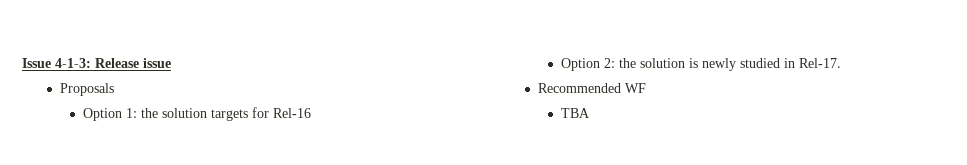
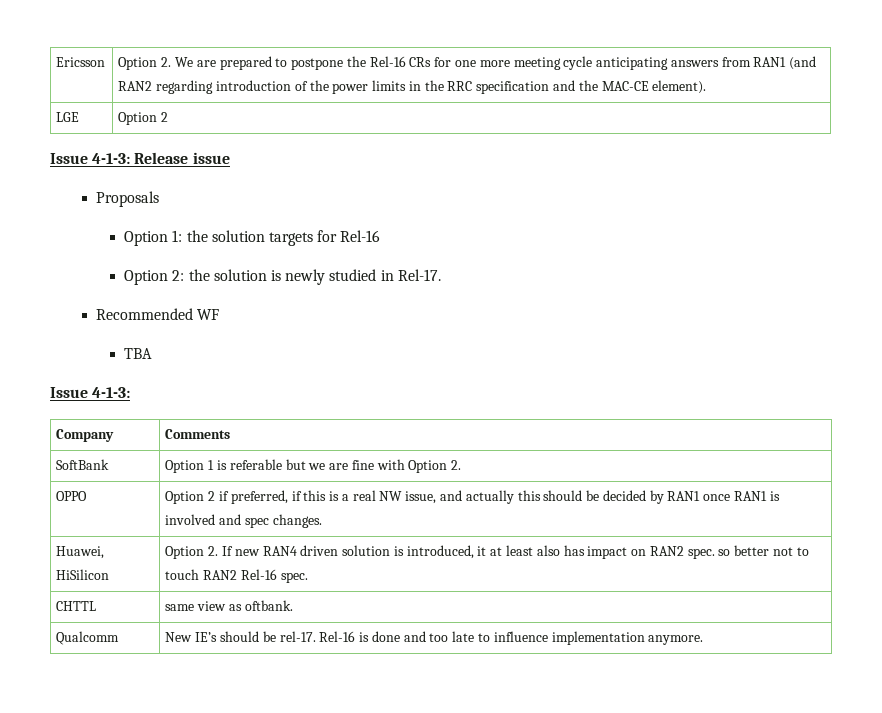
(22, 63) none -> [56,57,106,67] [118,56,817,70] [118,80,707,94] [56,112,80,122] [118,112,169,125] Ericsson | Option 2. We are prepared to postpone the Rel-16 CRs for one more meeting cycle anticipating answers from RAN1 (and RAN2 regarding introduction of the power limits in the RRC specification and the MAC-CE element). // LGE | Option 2 //
(590, 113) none -> [50,387,131,398] [56,429,115,442] [165,429,231,439] [56,459,110,470] [165,459,462,473] [56,491,88,501] [165,490,780,504] [165,514,322,528] [56,546,105,559] [56,569,110,580] [165,545,809,559] [165,569,308,583] [56,601,97,611] [165,600,293,611] [56,631,120,645] [165,631,704,645] // Issue 4-1-3: // Company | Comments // SoftBank | Option 1 is referable but we are fine with Option 2. // OPPO | Option 2 if preferred, if this is a real NW issue, and actually this should be decided by RAN1 once RAN1 is involved and spec changes. // Huawei, HiSilicon | Option 2. If new RAN4 driven solution is introduced, it at least also has impact on RAN2 spec. so better not to touch RAN2 Rel-16 spec. // CHTTL | same view as oftbank. // Qualcomm | New IE’s should be rel-17. Rel-16 is done and too late to influence implementation anymore.

